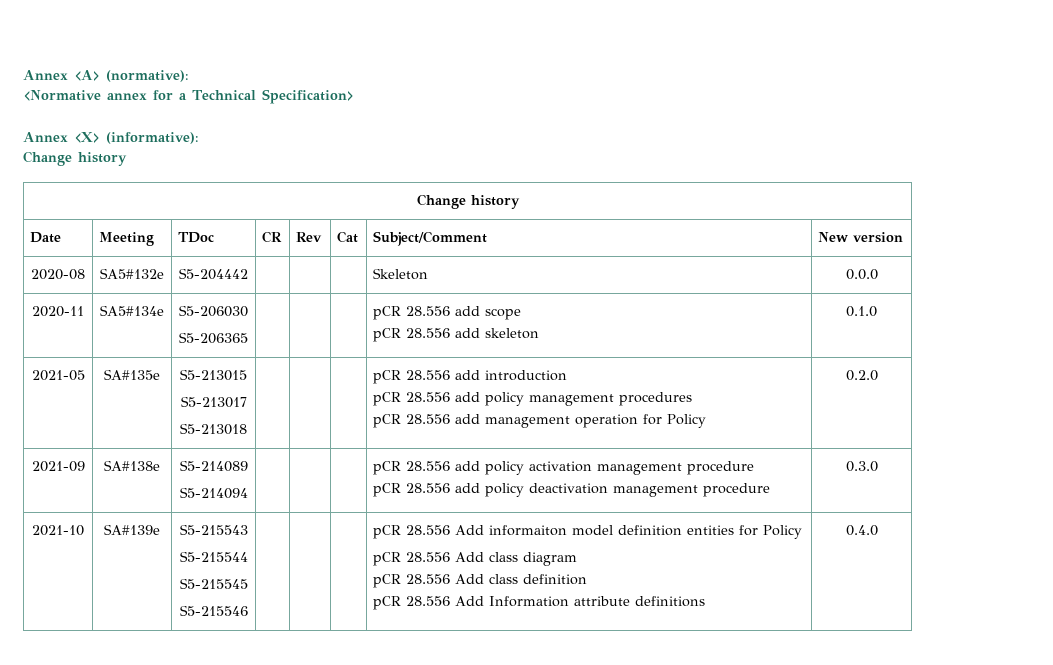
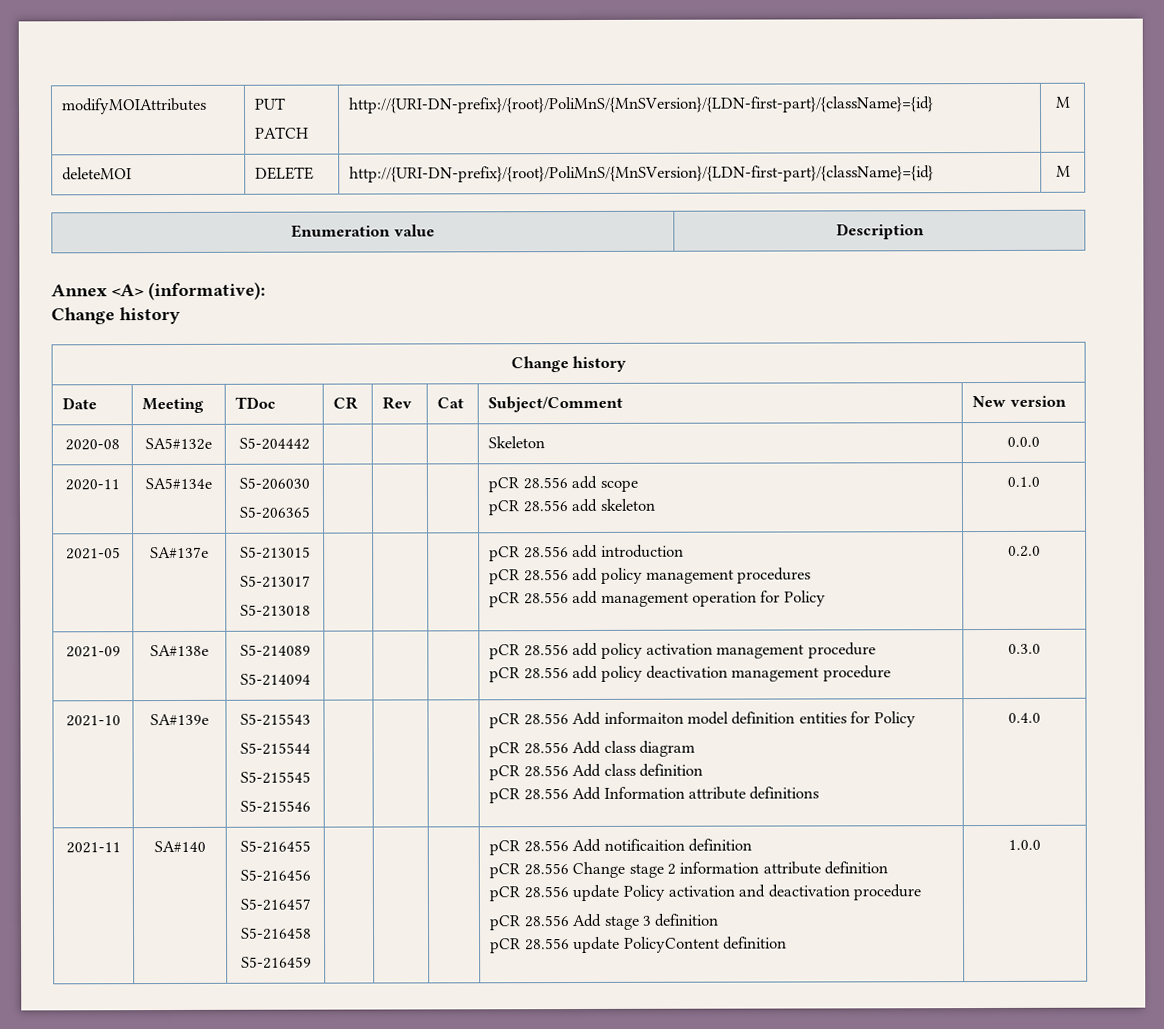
[23,70,189,82] [23,89,354,104] [23,132,100,143] Annex <A> (normative): // <Normative annex for a Technical Specification> // Annex <X> -> [61,97,208,115] [254,97,287,110] [255,126,310,139] [348,96,935,114] [1054,96,1071,108] [62,167,133,181] [255,166,315,180] [349,165,935,183] [1055,165,1071,177] [291,224,435,238] [835,223,925,240] [51,284,144,297] modifyMOIAttributes | PUT // PATCH | http://{URI-DN-prefix}/{root}/PoliMnS/{MnSVersion}/{LDN-first-part}/{className}={id} | M // deleteMOI | DELETE | http://{URI-DN-prefix}/{root}/PoliMnS/{MnSVersion}/{LDN-first-part}/{className}={id} | M // Enumeration value | Description // Annex <A>
[104,369,160,380] SA#135e -> [150,546,209,559] SA#137e
(878, 530) none -> [65,842,121,854] [153,840,206,853] [239,840,311,853] [239,869,311,882] [239,898,311,911] [240,927,312,940] [240,956,312,969] [489,838,752,856] [489,861,889,879] [489,884,922,902] [489,913,720,931] [490,936,787,954] [1008,839,1041,850] // 2021-11 | SA#140 | S5-216455 // S5-216456 // S5-216457 // S5-216458 // S5-216459 | | | | pCR 28.556 Add notificaition definition // pCR 28.556 Change stage 2 information attribute definition // pCR 28.556 update Policy activation and deactivation procedure // pCR 28.556 Add stage 3 definition // pCR 28.556 update PolicyContent definition | 1.0.0

